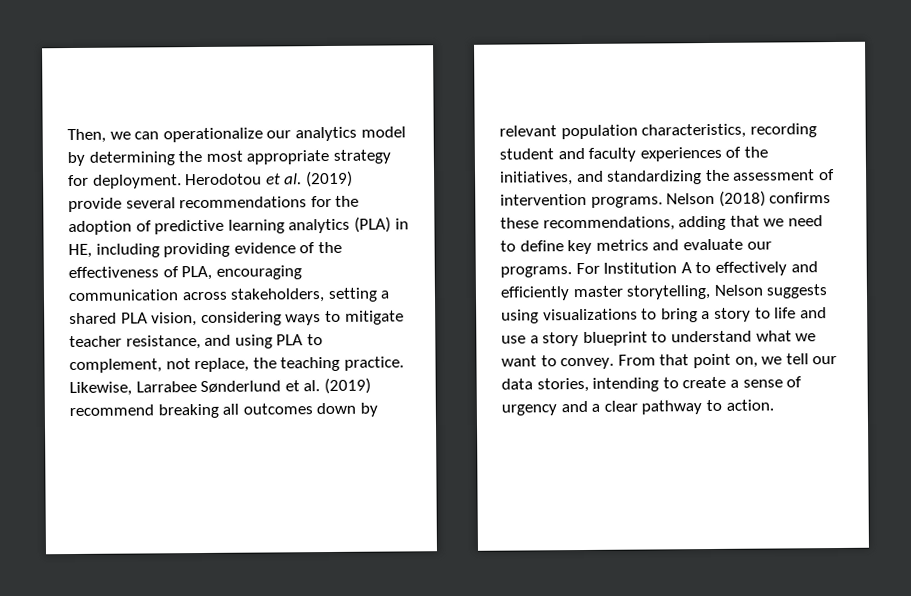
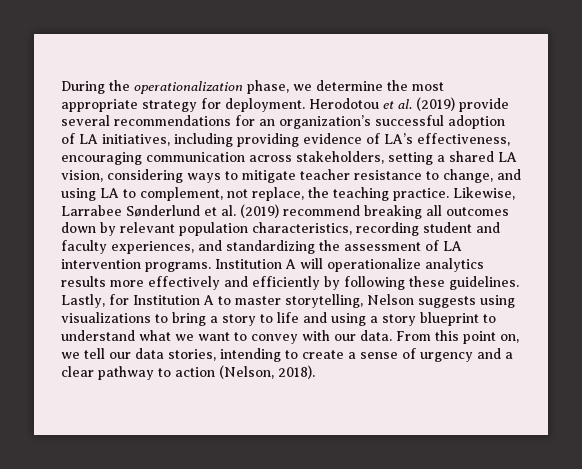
[67,126,406,144] [67,151,175,167] Then, we can operationalize our analytics model by determining -> [61,80,383,94] During the operationalization phase, we determine
[335,195,360,207] [68,216,409,236] [68,241,342,259] [68,265,213,281] the adoption of predictive learning analytics (PLA) in HE, including providing evidence of the effectiveness of PLA, -> [259,115,505,129] [61,133,510,147] an organization’s successful adoption of LA initiatives, including providing evidence of LA’s effectiveness,
[120,312,148,324] PLA -> [498,152,517,162] LA
[125,334,304,350] resistance, and using PLA -> [354,169,521,183] [61,188,119,201] resistance to change, and using LA
[639,146,768,162] [500,171,573,186] experiences of the initiatives, -> [111,241,194,254] experiences,
(835, 175) none -> [443,241,462,251] LA
[666,190,832,207] [500,215,823,232] [500,238,772,255] [500,261,818,278] [500,286,570,301] Nelson (2018) confirms these recommendations, adding that we need to define key metrics and evaluate our programs. For Institution A to effectively and efficiently -> [215,258,484,272] [61,276,519,290] [61,294,231,308] Institution A will operationalize analytics results more effectively and efficiently by following these guidelines. Lastly, for Institution A to
[501,335,526,344] use -> [331,313,366,326] using
[560,354,690,370] convey. From that -> [251,330,459,344] convey with our data. From this
[725,399,774,411] action. -> [175,365,315,379] action (Nelson, 2018).

